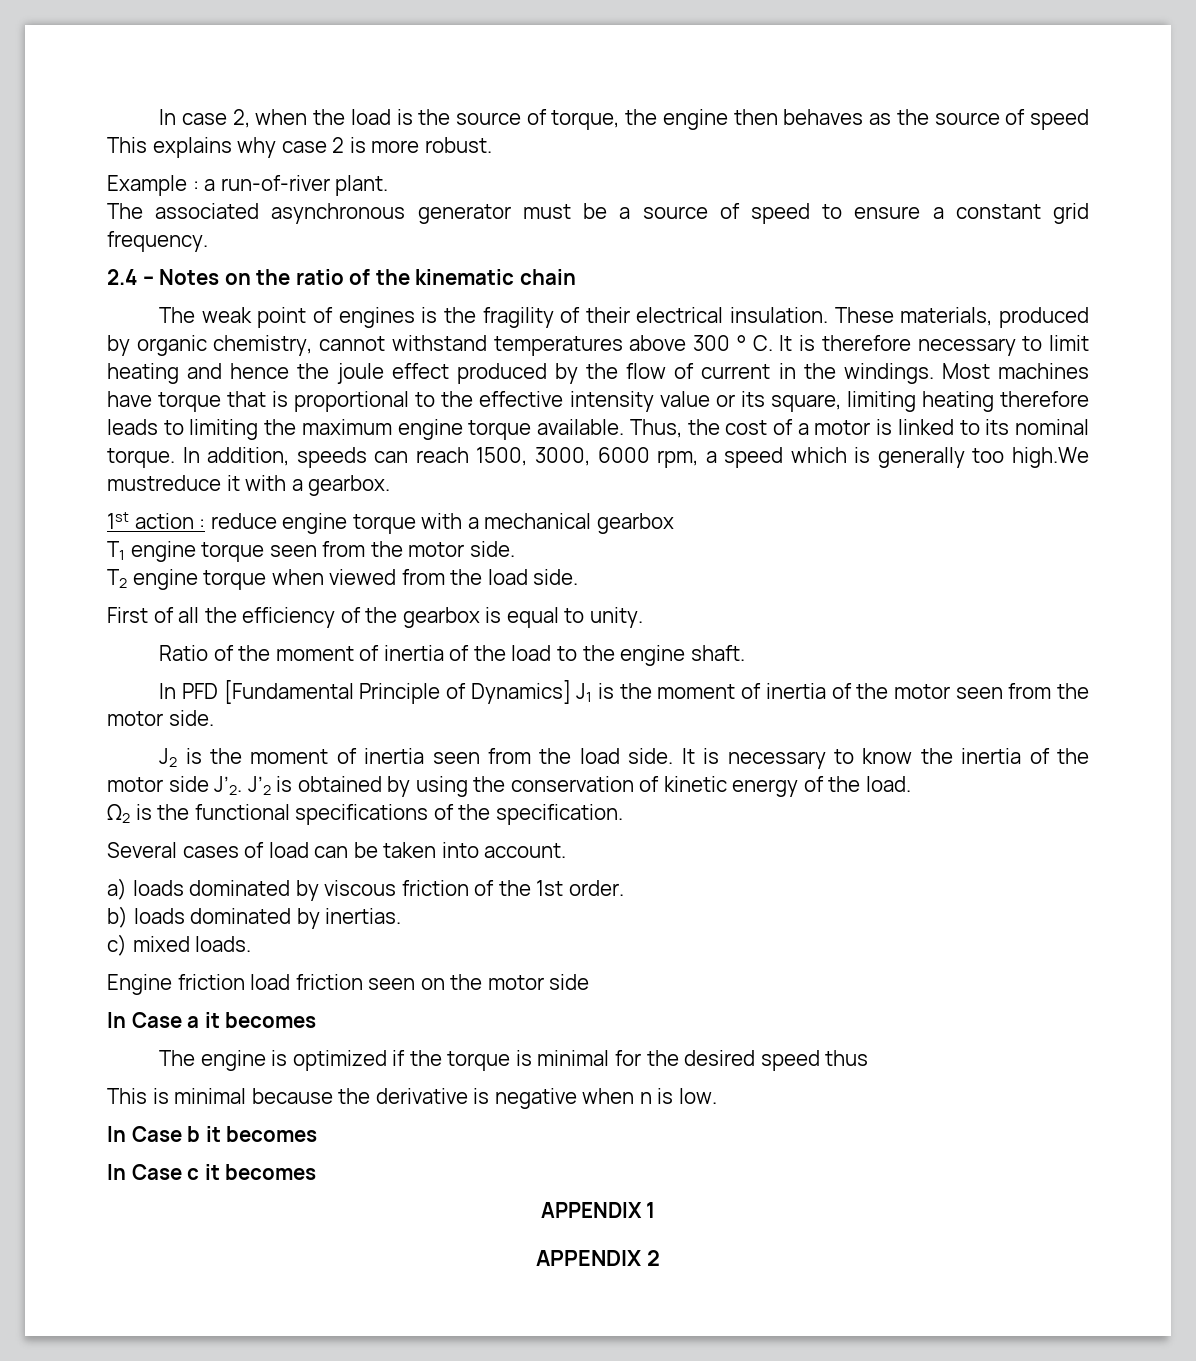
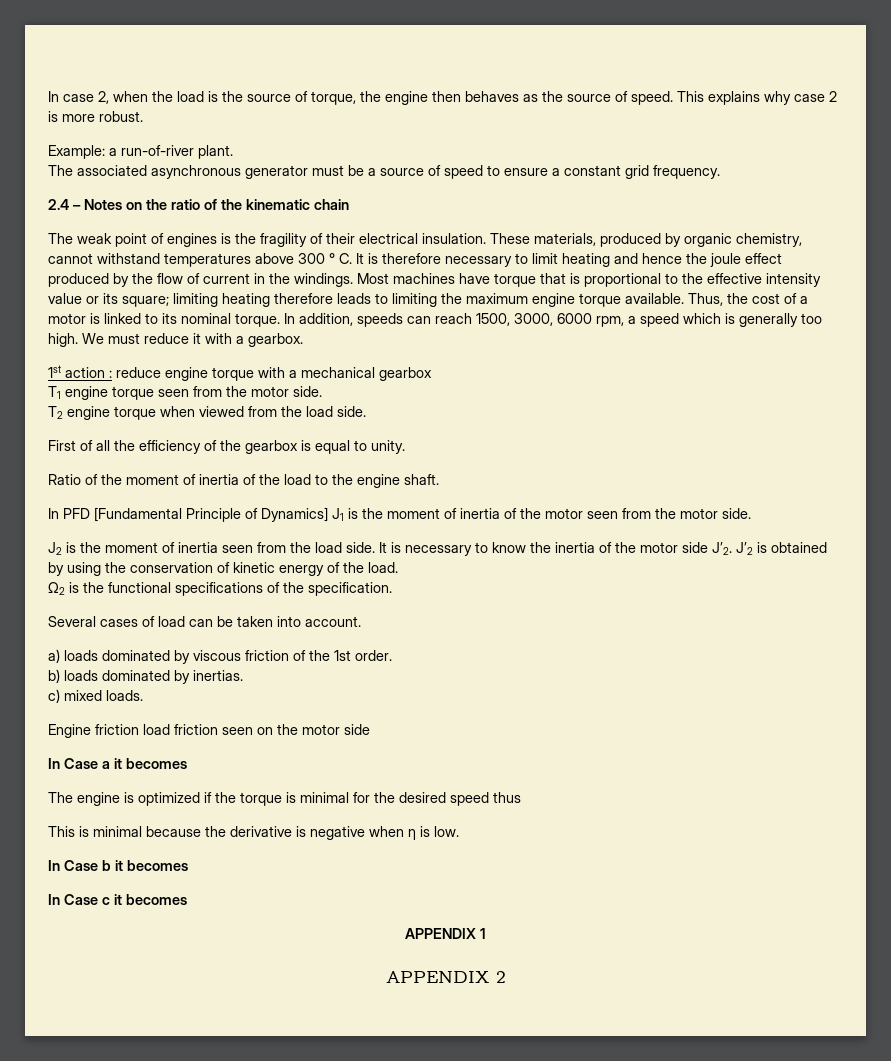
[1029,109,1089,130] speed -> [631,91,673,105] speed.
[107,175,199,196] Example : -> [48,145,105,159] Example:
[770,394,841,412] square, -> [122,296,169,307] square;
[1012,447,1089,468] [107,475,221,491] high.We mustreduce -> [48,333,189,347] high. We must reduce

